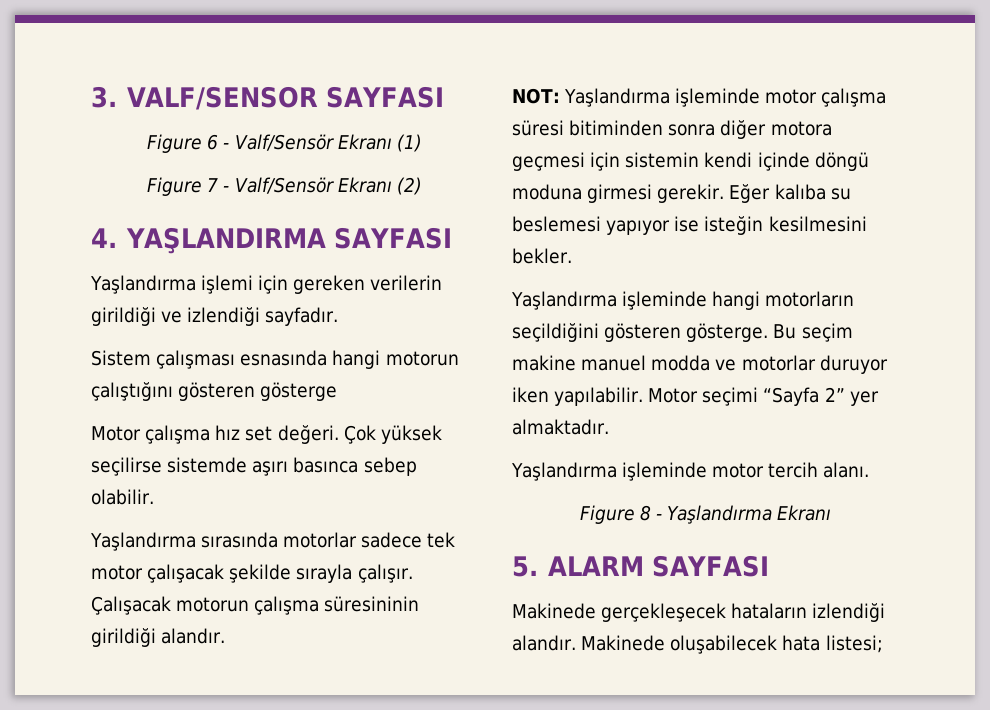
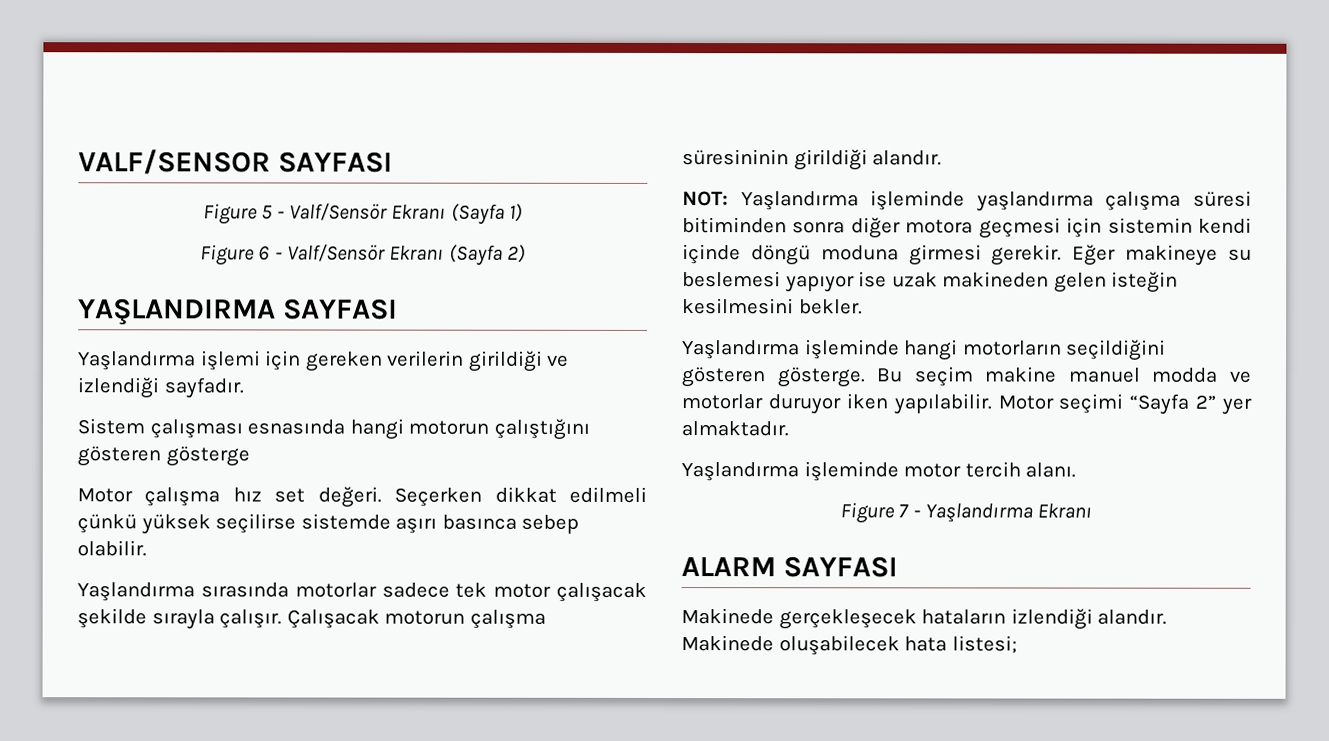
[91,86,117,108] 3. -> (78, 162) none
(445, 97) none -> [202,203,524,225] // Figure 5 - Valf/Sensör Ekranı (Sayfa 1)
[396,134,422,152] [147,177,422,196] [91,228,117,248] (1) // Figure 7 - Valf/Sensör Ekranı (2) // 4. -> [448,244,527,266] (Sayfa 2) //
[343,425,376,444] Çok -> [394,486,647,507] [77,514,137,534] Seçerken dikkat edilmeli çünkü
[765,89,818,104] motor -> [975,191,1094,212] yaşlandırma
[774,184,826,200] kalıba -> [1125,244,1219,266] makineye
(700, 224) none -> [891,271,1107,293] uzak makineden gelen
[639,505,651,521] 8 -> [898,504,910,518] 7
[512,556,538,577] 5. -> (1093, 511) none

